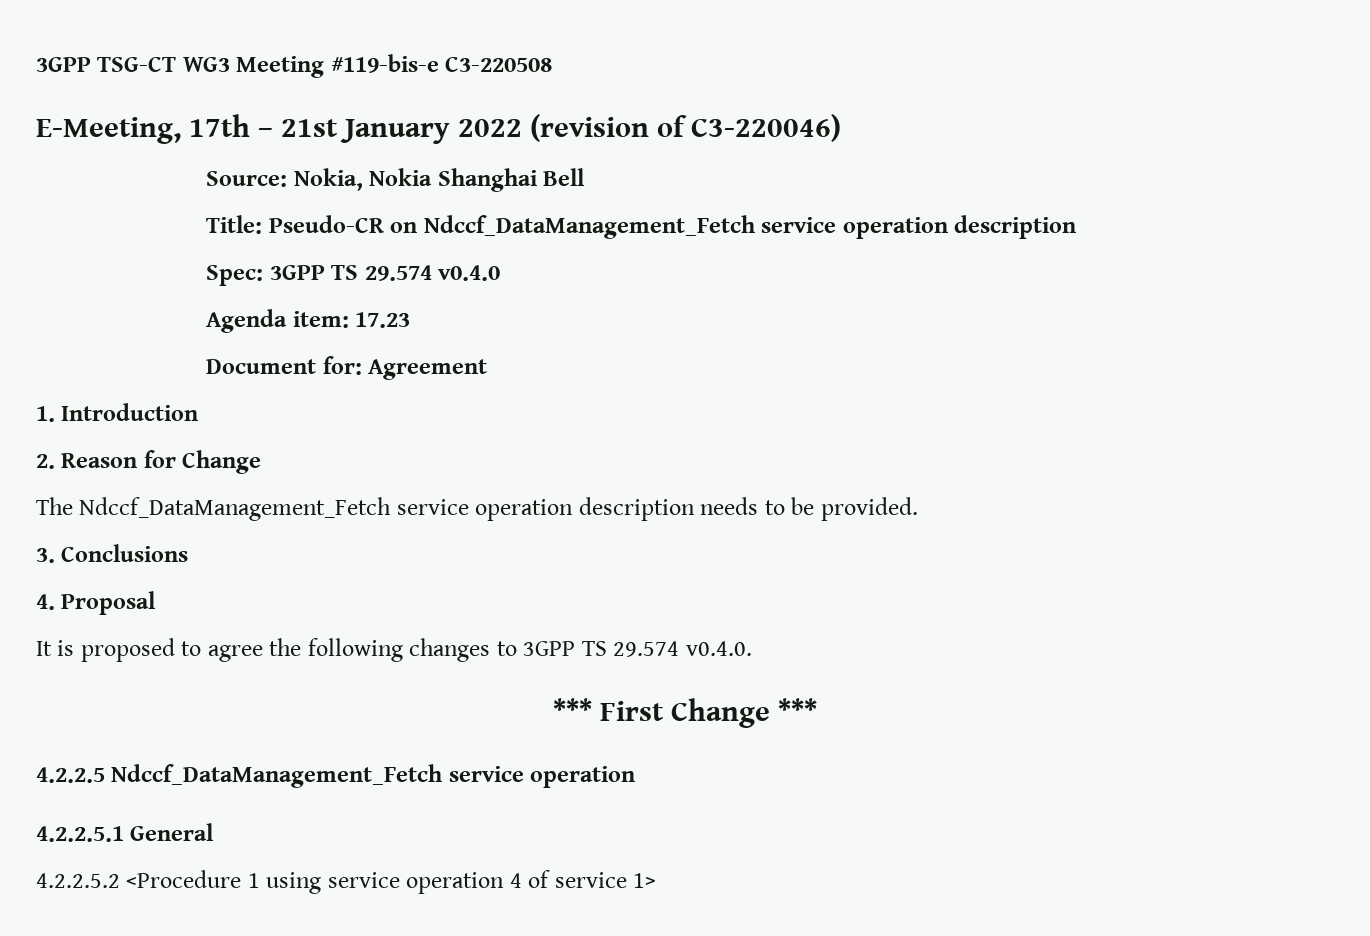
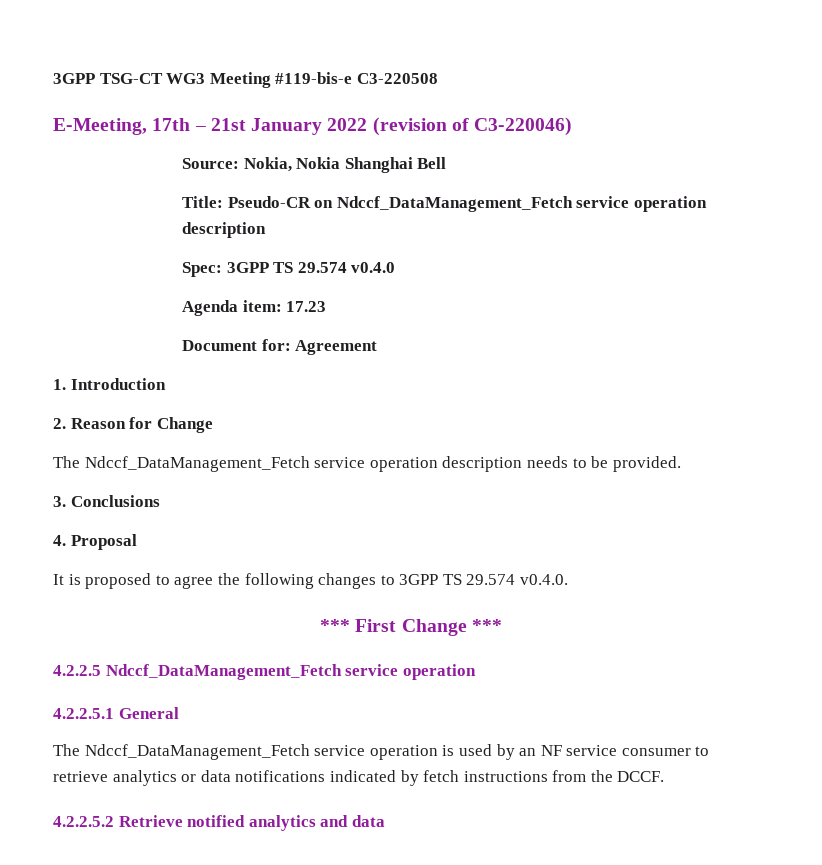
[36,870,657,894] 4.2.2.5.2 <Procedure 1 using service operation 4 of service 1> -> [53,744,710,760] [53,770,665,786] [53,815,385,831] The Ndccf_DataManagement_Fetch service operation is used by an NF service consumer to retrieve analytics or data notifications indicated by fetch instructions from the DCCF. // 4.2.2.5.2 Retrieve notified analytics and data

